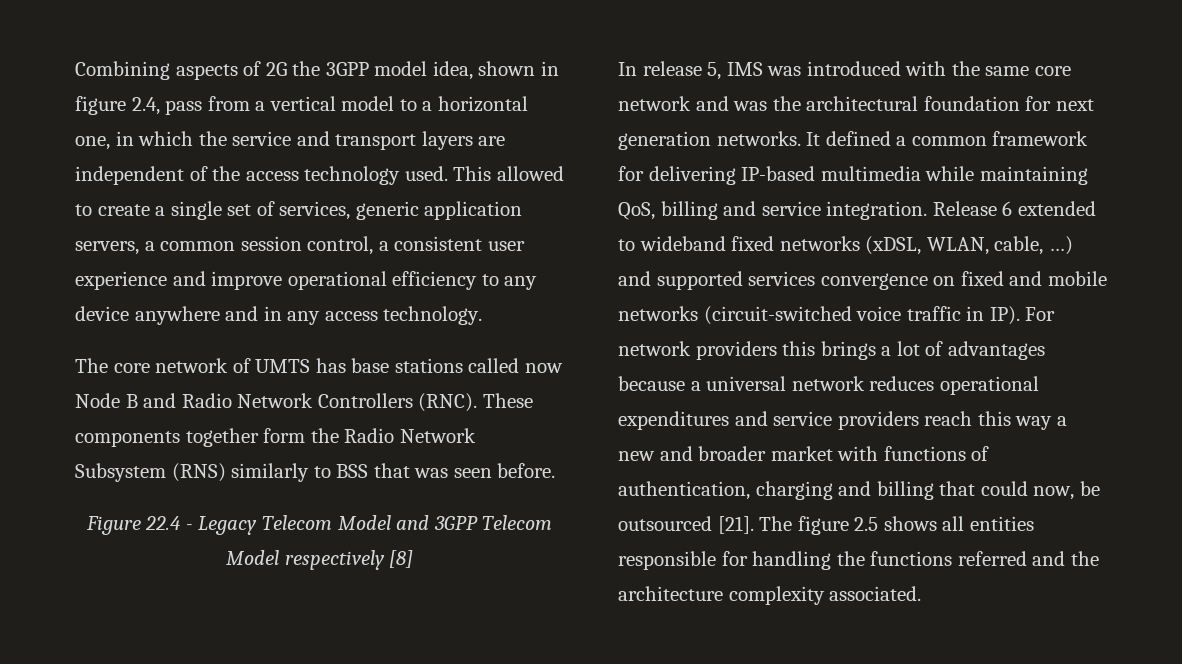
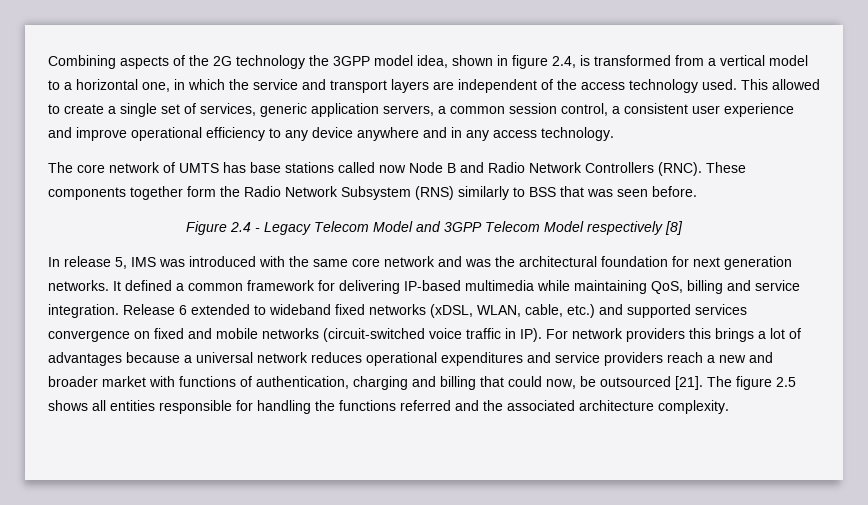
[265,62,287,76] 2G -> [189,55,305,69] the 2G technology
[165,100,203,115] pass -> [580,55,671,66] is transformed
[145,516,181,530] 22.4 -> [230,222,251,232] 2.4
[1048,236,1073,255] …) -> [567,304,595,318] etc.)
[977,411,1053,430] this way -> (703, 357) none
[618,586,922,605] architecture complexity associated. -> [507,400,729,414] associated architecture complexity.

